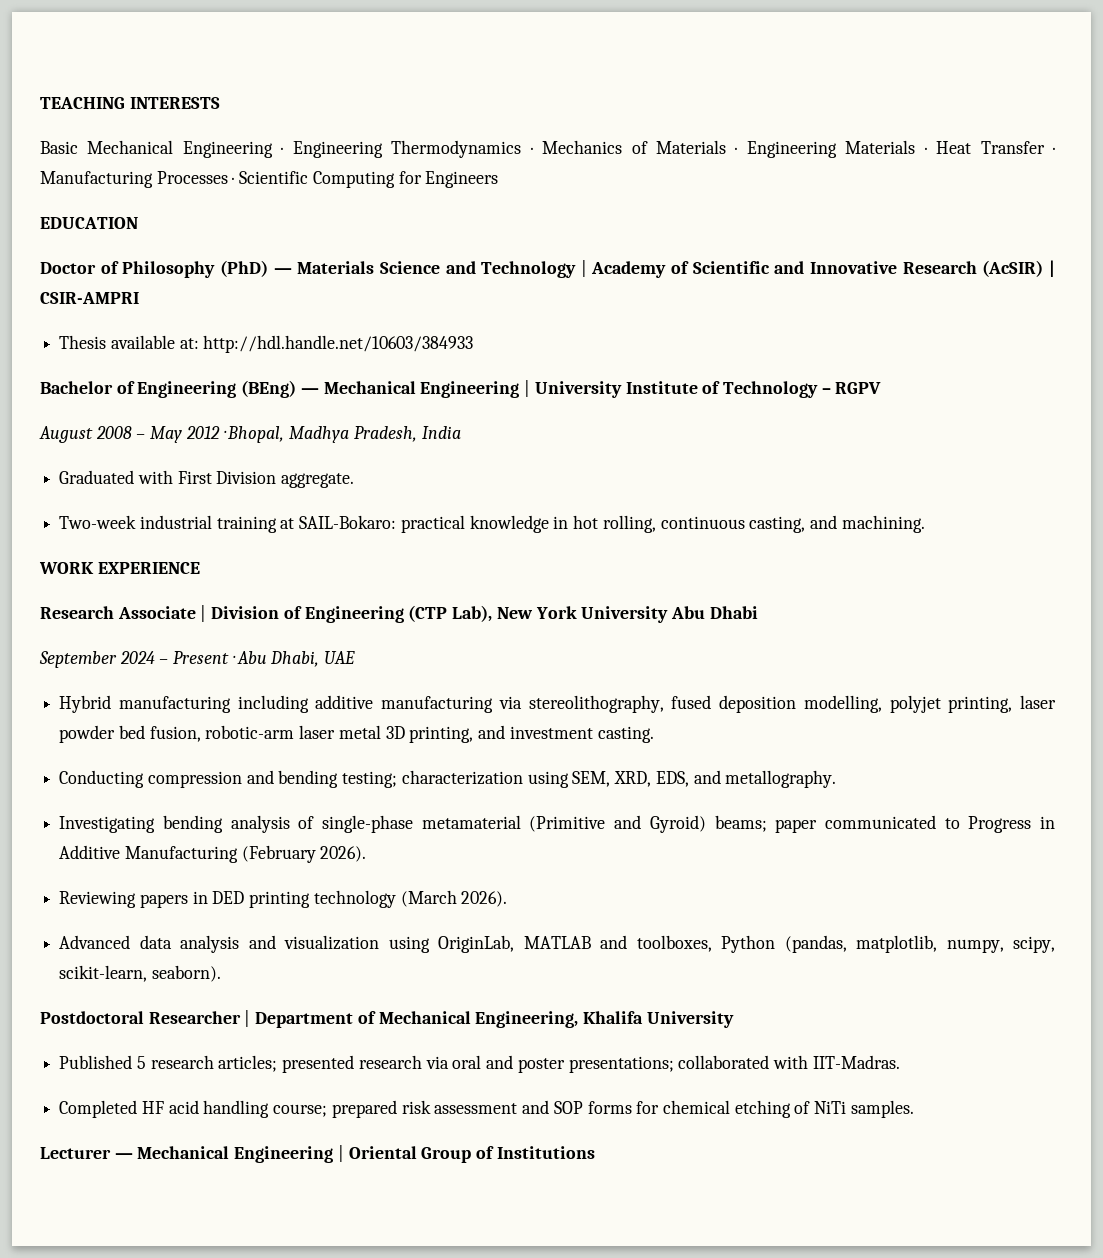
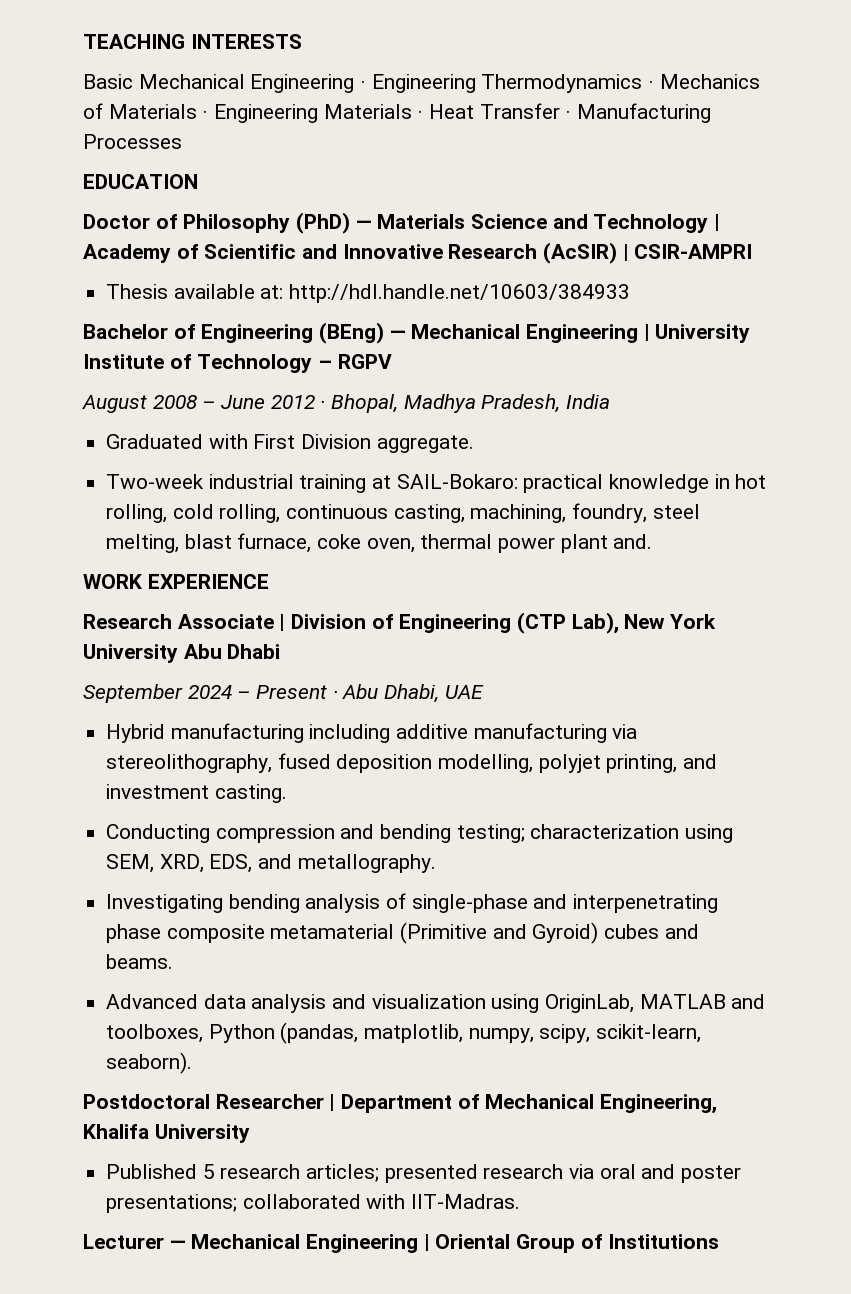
[232,171,499,188] · Scientific Computing for Engineers -> (182, 141) none
[150,426,183,443] May -> [221,395,266,409] June
[660,515,925,533] continuous casting, and machining. -> [172,503,700,523] [106,533,653,553] cold rolling, continuous casting, machining, foundry, steel melting, blast furnace, coke oven, thermal power plant and.
[1019,695,1056,709] [59,725,474,743] laser powder bed fusion, robotic-arm laser metal 3D printing, -> (678, 763) none
[421,815,1055,833] [59,845,367,863] [59,890,508,908] metamaterial (Primitive and Gyroid) beams; paper communicated to Progress in Additive Manufacturing (February 2026). // Reviewing papers in DED printing technology (March 2026). -> [533,894,719,913] [106,922,699,944] [106,954,174,969] and interpenetrating phase composite metamaterial (Primitive and Gyroid) cubes and beams.
[59,1100,914,1118] // Completed HF acid handling course; prepared risk assessment and SOP forms for chemical etching of NiTi samples. -> (521, 1201) none

